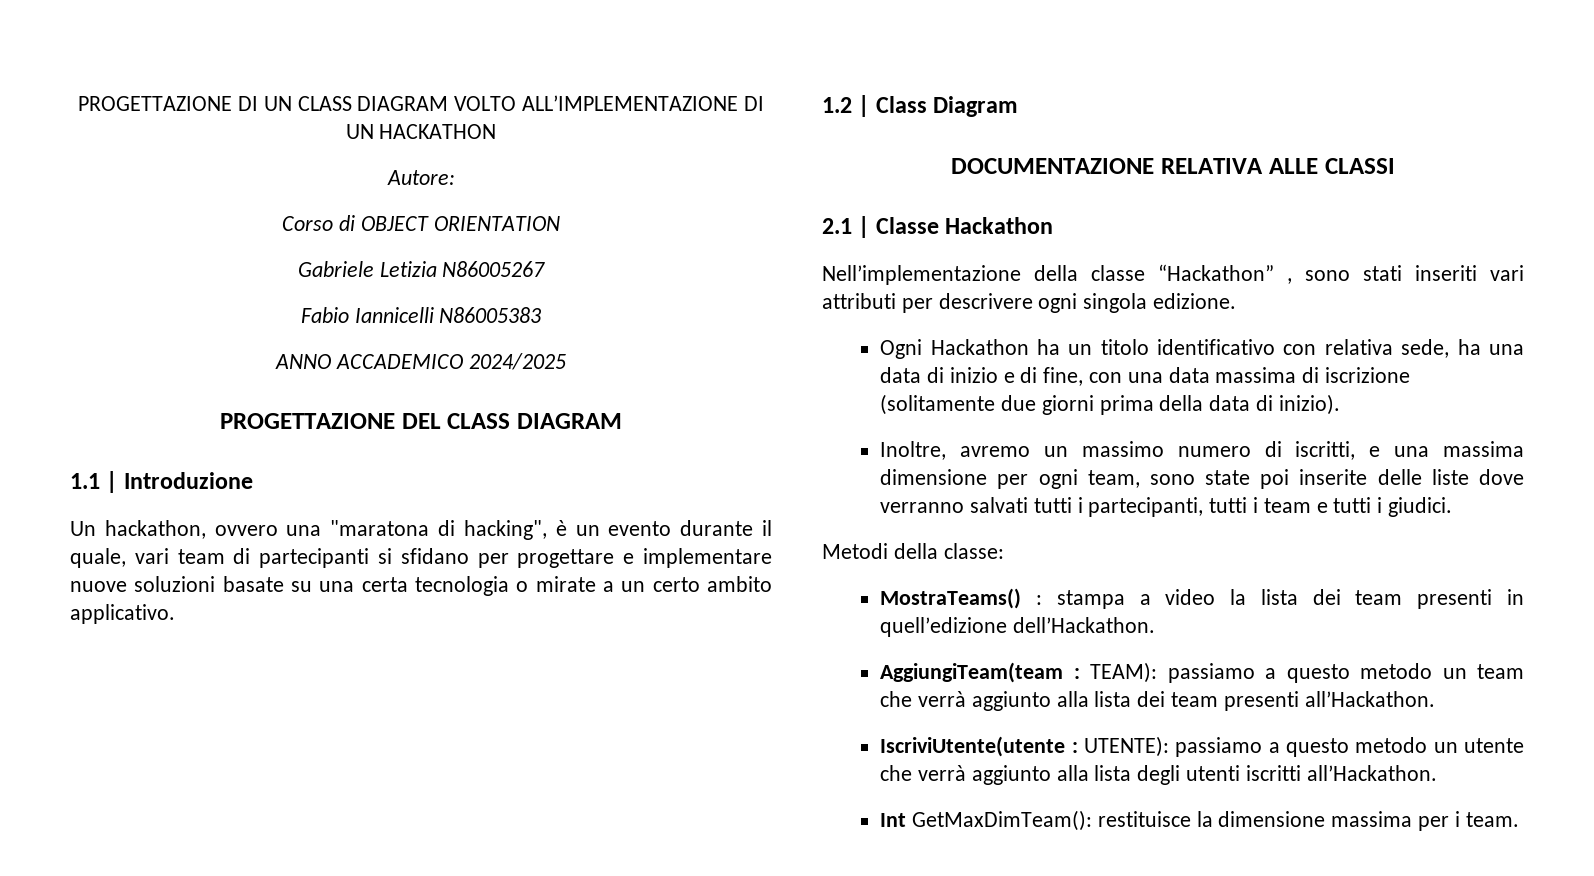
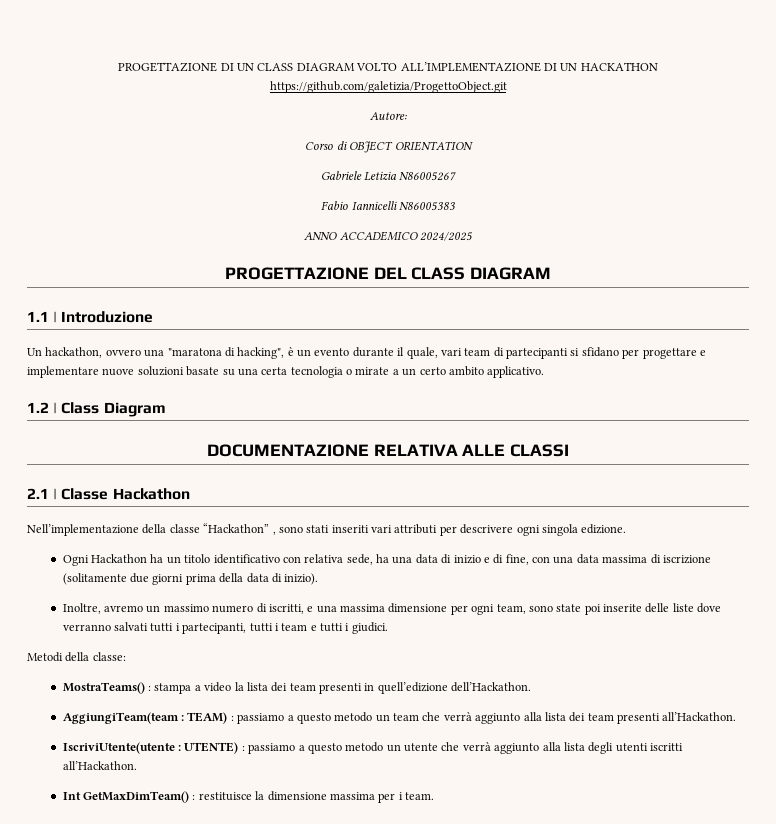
(497, 131) none -> [269,81,507,93] https://github.com/galetizia/ProgettoObject.git
[1090,662,1158,683] TEAM): -> [187,712,234,724] TEAM) :
[1083,736,1169,757] UTENTE): -> [184,742,245,754] UTENTE) :
[911,810,1092,831] GetMaxDimTeam(): -> [83,791,196,803] GetMaxDimTeam() :

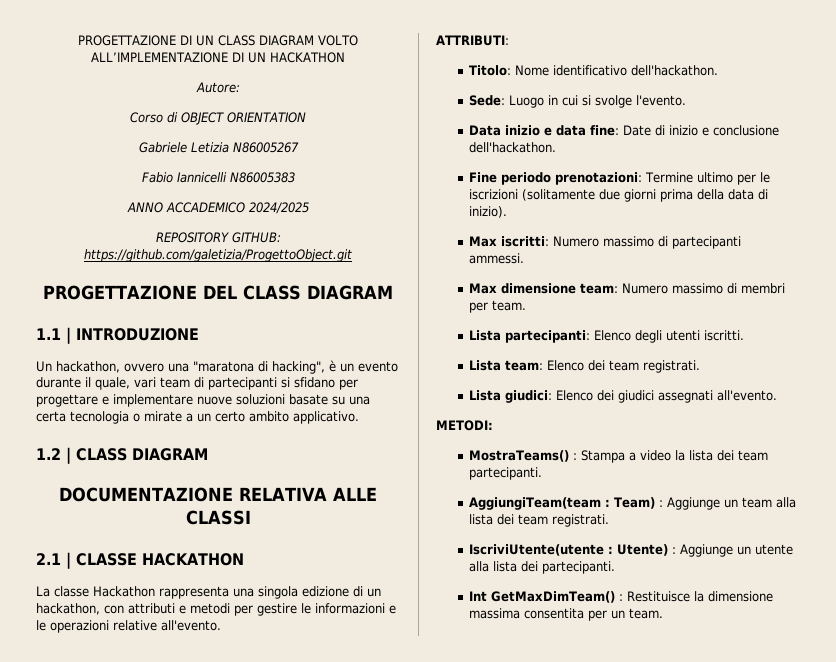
[269,81,507,93] https://github.com/galetizia/ProgettoObject.git -> (345, 57) none
(473, 236) none -> [155,232,281,243] [84,249,352,262] // REPOSITORY GITHUB: https://github.com/galetizia/ProgettoObject.git
[61,311,154,323] Introduzione -> [76,328,199,341] INTRODUZIONE
[61,402,166,417] Class Diagram -> [76,448,208,461] CLASS DIAGRAM
[61,488,190,500] [27,523,627,536] [62,554,711,566] Classe Hackathon // Nell’implementazione della classe “Hackathon” , sono stati inseriti vari attributi per descrivere ogni singola edizione. // Ogni Hackathon ha un titolo identificativo con relativa sede, ha una data di inizio e di fine, con una data massima di iscrizione -> [76,553,244,566] [36,586,381,599] [36,603,396,616] [36,620,221,633] [436,35,509,46] [469,65,719,76] [469,95,687,108] [469,125,780,136] [469,142,557,153] [469,172,771,185] [469,189,519,200] CLASSE HACKATHON // La classe Hackathon rappresenta una singola edizione di un hackathon, con attributi e metodi per gestire le informazioni e le operazioni relative all'evento. // ATTRIBUTI: // Titolo: Nome identificativo dell'hackathon. // Sede: Luogo in cui si svolge l'evento. // Data inizio e data fine: Date di inizio e conclusione dell'hackathon. // Fine periodo prenotazioni: Termine ultimo per le iscrizioni
[62,603,722,615] [62,622,388,634] [27,652,126,662] Inoltre, avremo un massimo numero di iscritti, e una massima dimensione per ogni team, sono state poi inserite delle liste dove verranno salvati tutti i partecipanti, tutti i team e tutti i giudici. // Metodi della classe: -> [469,236,742,249] [469,253,525,264] [469,283,786,294] [469,300,527,313] [469,330,745,343] [469,360,701,373] [469,390,778,403] [436,420,493,431] Max iscritti: Numero massimo di partecipanti ammessi. // Max dimensione team: Numero massimo di membri per team. // Lista partecipanti: Elenco degli utenti iscritti. // Lista team: Elenco dei team registrati. // Lista giudici: Elenco dei giudici assegnati all'evento. // METODI:
[154,683,192,694] stampa -> [581,450,626,463] Stampa
[319,682,532,694] [62,712,521,724] presenti in quell’edizione dell’Hackathon. // AggiungiTeam(team : TEAM) : passiamo a questo metodo un team che verrà aggiunto -> [469,467,543,480] [469,497,773,510] partecipanti. // AggiungiTeam(team : Team) : Aggiunge un team
[617,712,737,724] presenti all’Hackathon. -> [552,514,610,527] registrati.
[184,742,684,754] [62,761,137,770] UTENTE) : passiamo a questo metodo un utente che verrà aggiunto alla lista degli utenti iscritti all’Hackathon. -> [617,544,794,557] [469,561,616,574] Utente) : Aggiunge un utente alla lista dei partecipanti.
[198,792,252,801] restituisce -> [627,591,691,602] Restituisce
[378,792,403,803] per i -> [524,608,626,621] consentita per un

